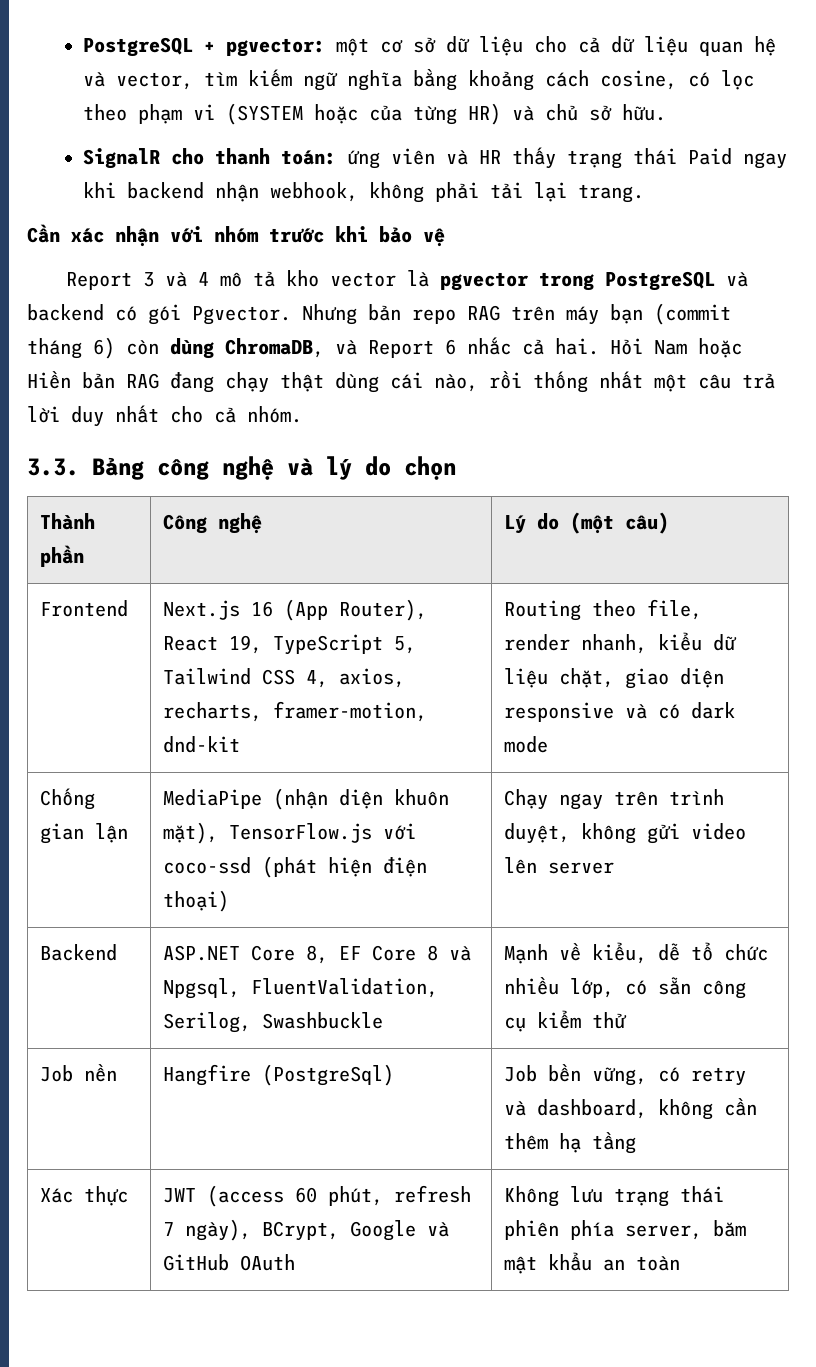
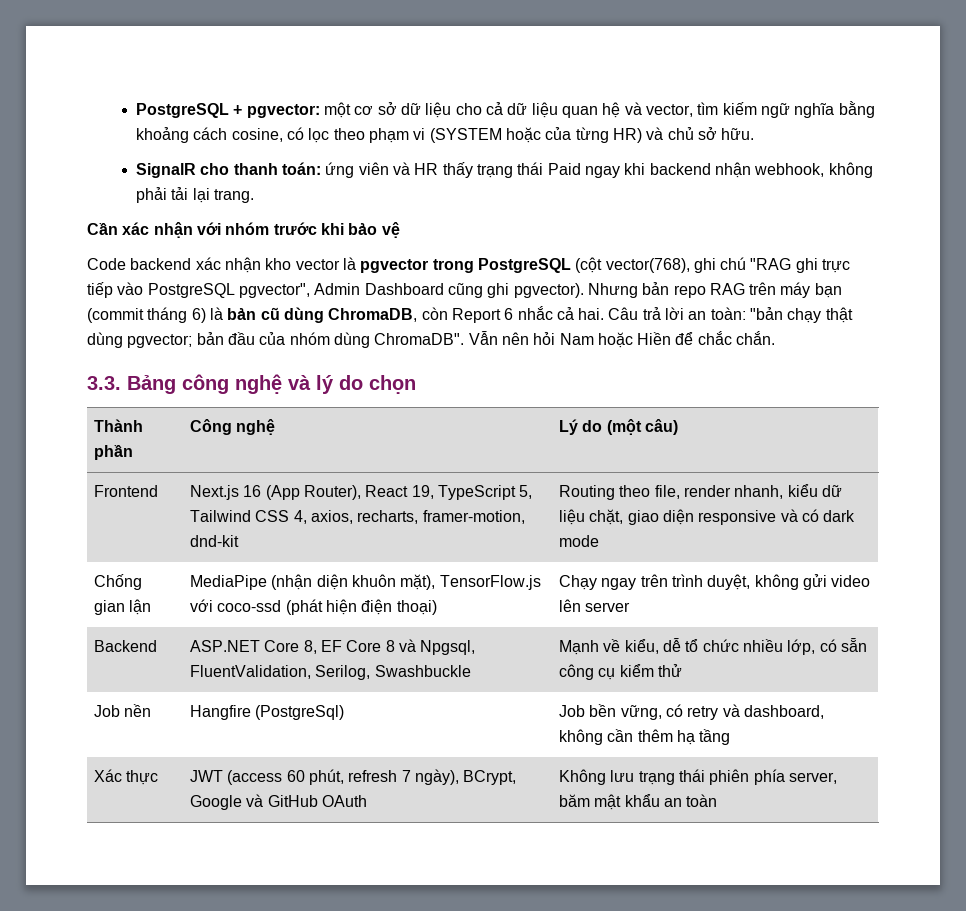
[66,271,276,290] Report 3 và 4 mô tả -> [87,257,261,273] Code backend xác nhận
[726,272,749,287] [27,304,291,325] và backend có gói Pgvector. -> [575,257,851,273] [87,282,584,298] (cột vector(768), ghi chú "RAG ghi trực tiếp vào PostgreSQL pgvector", Admin Dashboard cũng ghi pgvector).
[126,340,159,355] còn -> [209,307,280,320] là bản cũ
[335,340,357,355] và -> [421,307,448,320] còn
[610,338,742,358] [27,371,775,393] [27,405,302,427] Hỏi Nam hoặc Hiền bản RAG đang chạy thật dùng cái nào, rồi thống nhất một câu trả lời duy nhất cho cả nhóm. -> [608,307,853,323] [87,331,776,348] Câu trả lời an toàn: "bản chạy thật dùng pgvector; bản đầu của nhóm dùng ChromaDB". Vẫn nên hỏi Nam hoặc Hiền để chắc chắn.

